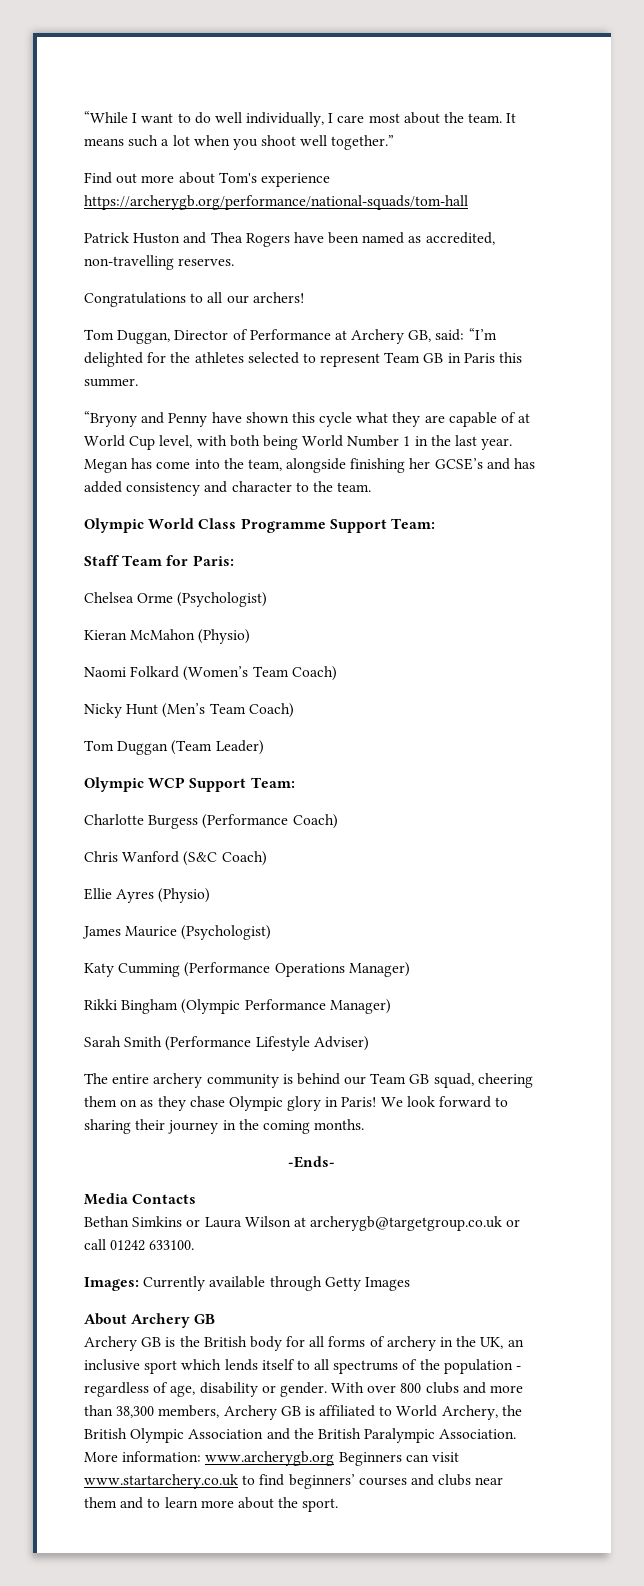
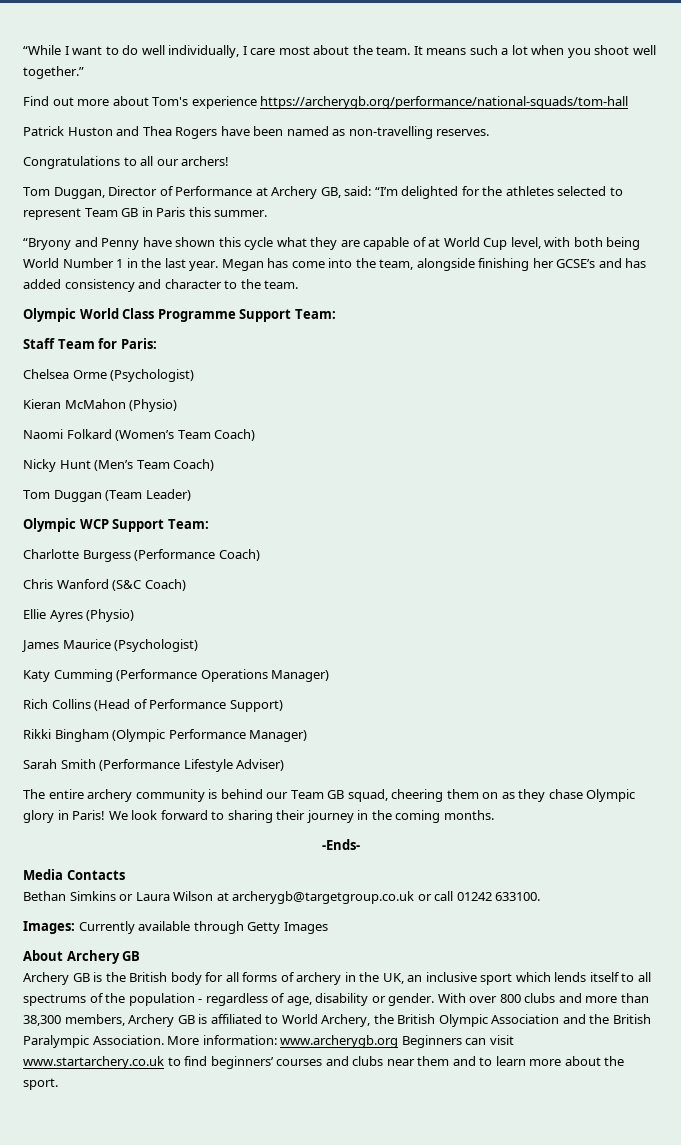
[425,232,495,245] accredited, -> (346, 132) none
(410, 969) none -> [23,699,283,712] // Rich Collins (Head of Performance Support)

